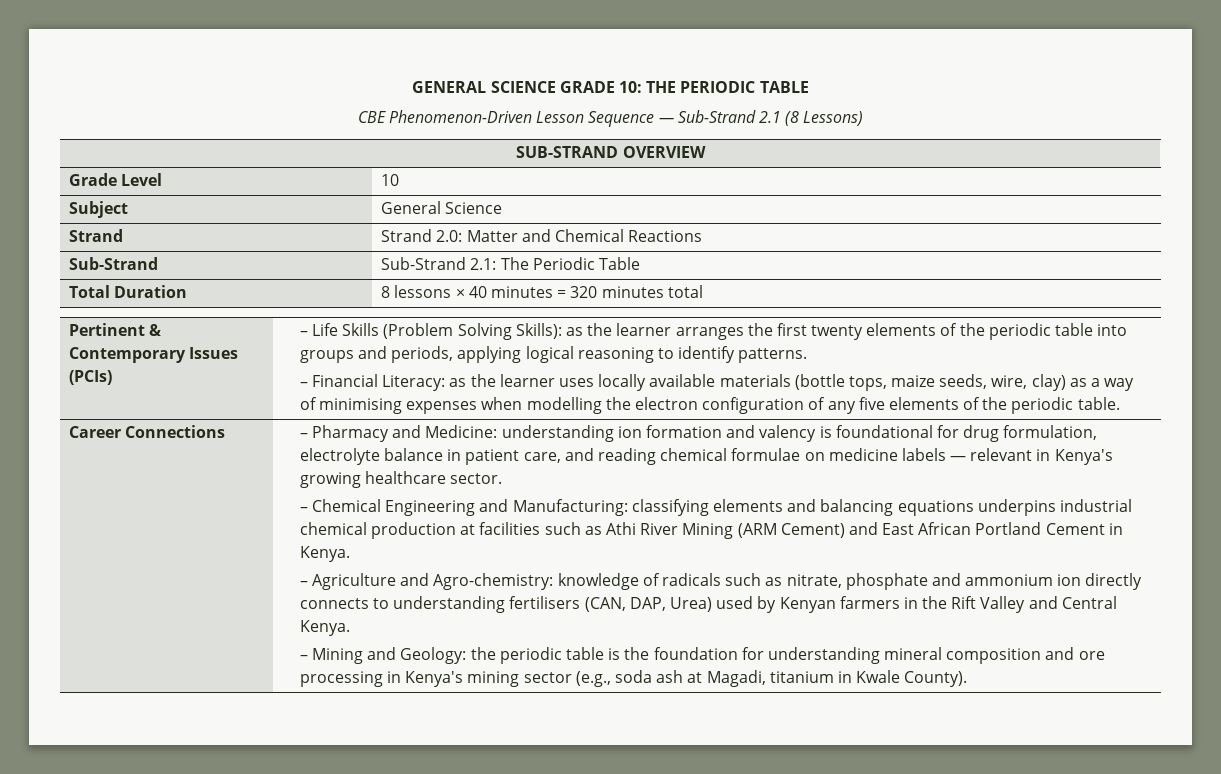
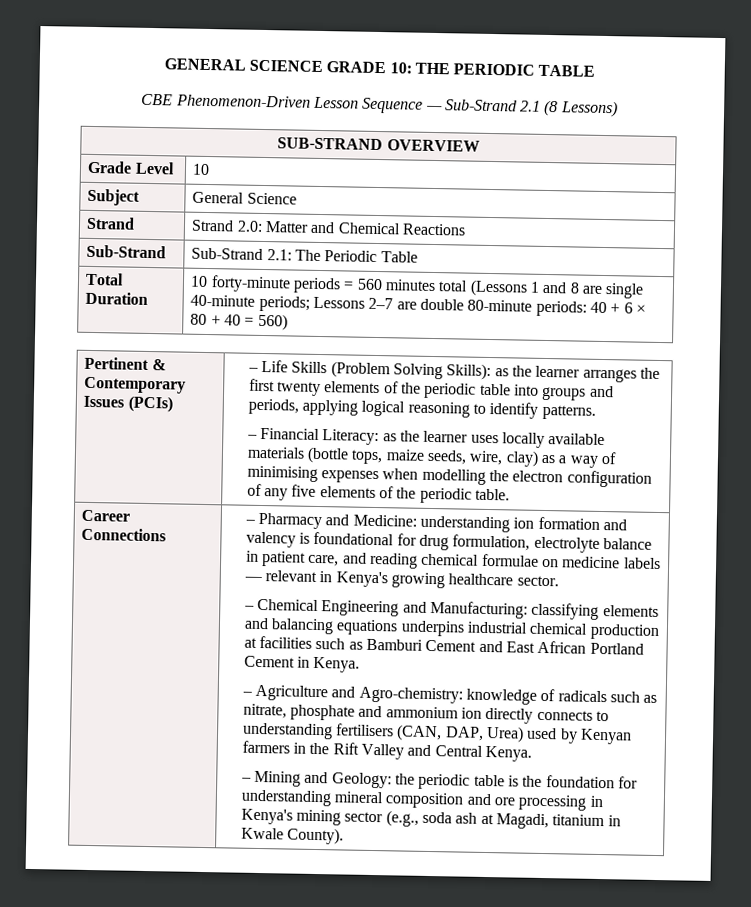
[381,285,703,298] 8 lessons × 40 minutes = 320 minutes total -> [190,275,645,299] [190,294,646,317] [190,313,288,331] 10 forty-minute periods = 560 minutes total (Lessons 1 and 8 are single 40-minute periods; Lessons 2–7 are double 80-minute periods: 40 + 6 × 80 + 40 = 560)
[606,522,845,539] Athi River Mining (ARM Cement) -> [366,638,477,652] Bamburi Cement

